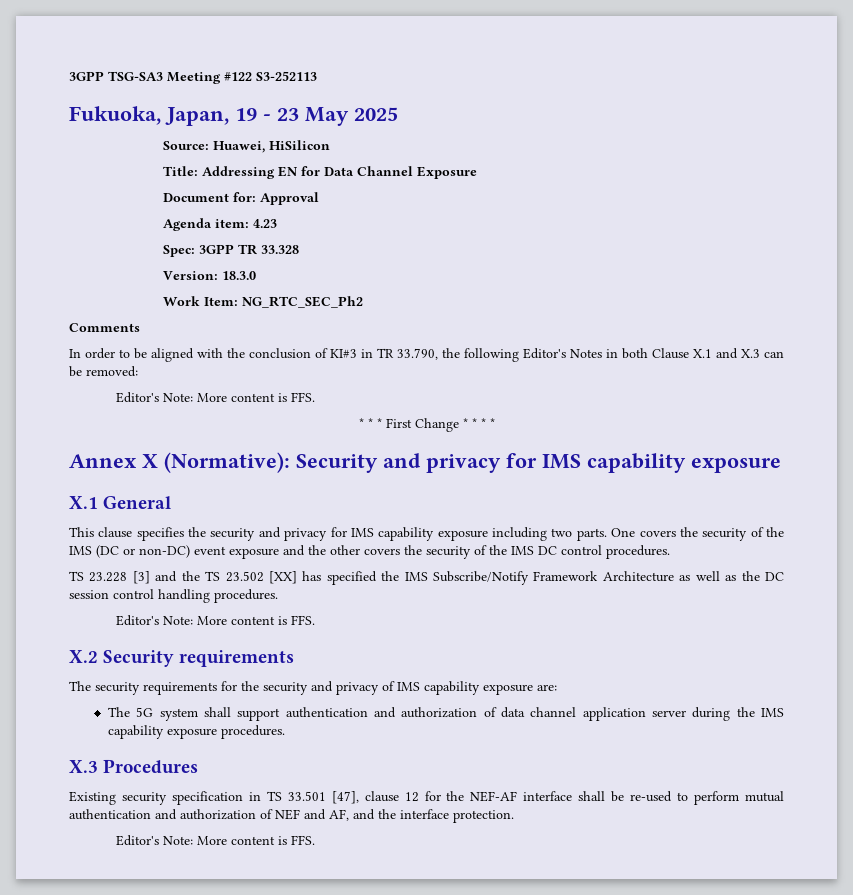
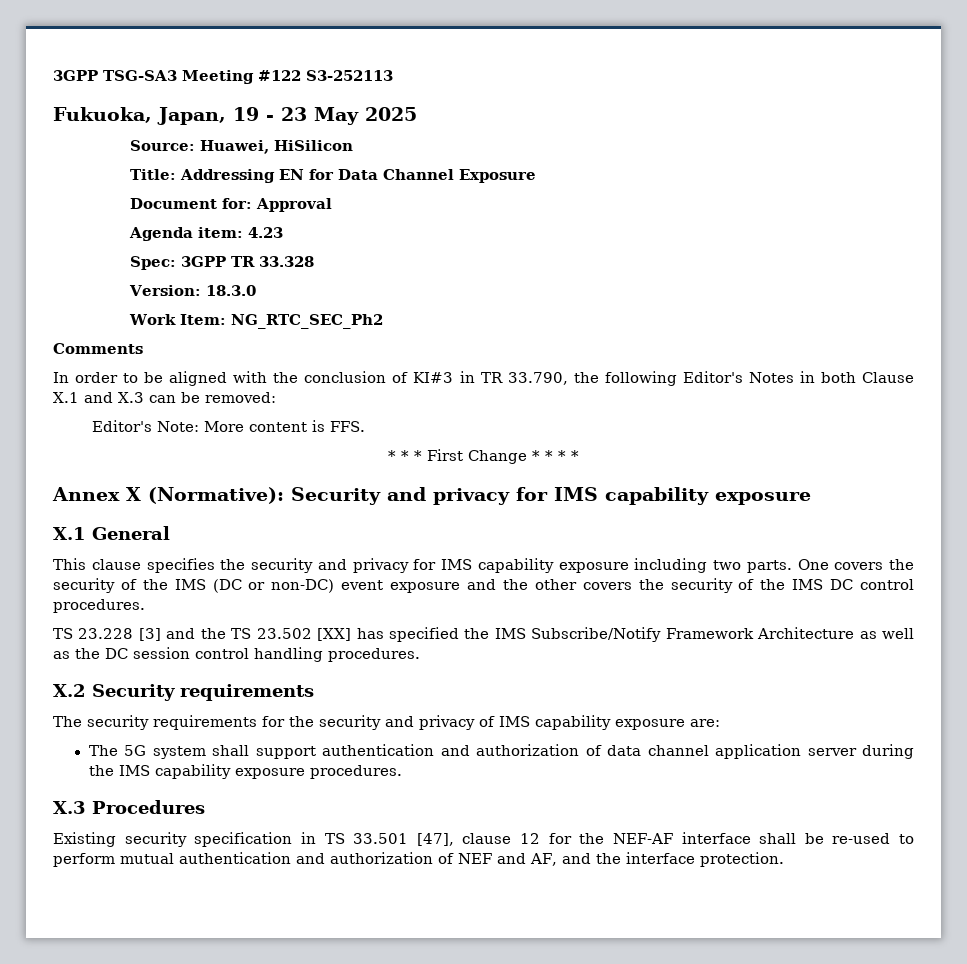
[115,615,315,626] // Editor's Note: More content is FFS. -> (420, 655) none
[115,835,315,846] // Editor's Note: More content is FFS. -> (784, 859) none

